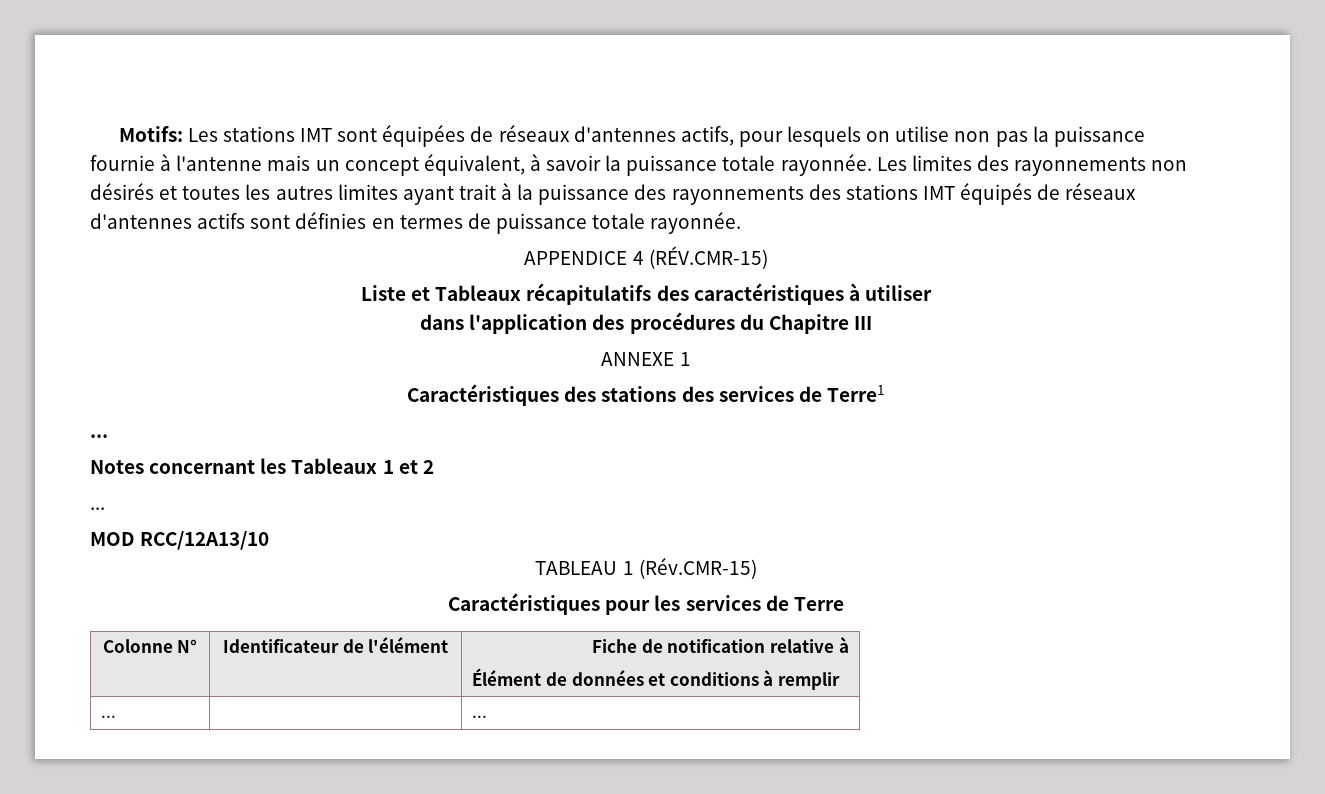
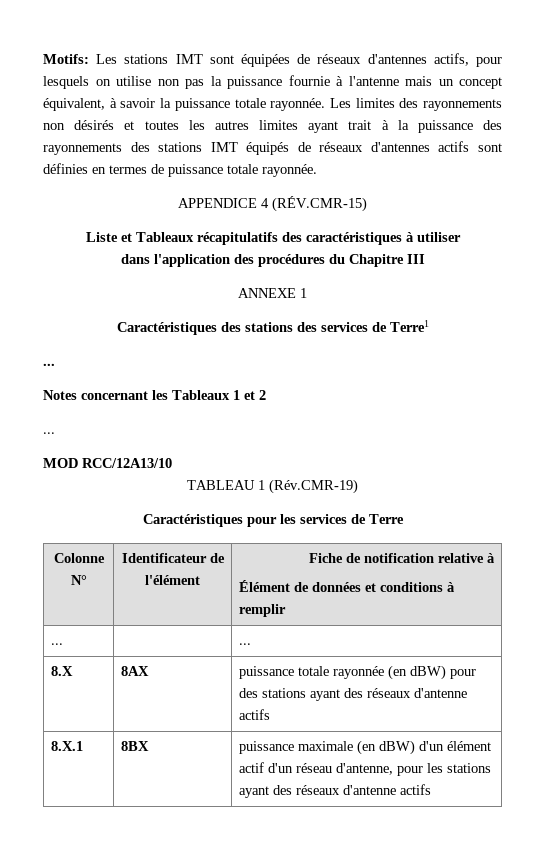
[638,558,757,579] (Rév.CMR-15) -> [269,479,358,494] (Rév.CMR-19)
(488, 716) none -> [50,666,73,676] [120,666,149,676] [238,665,476,680] [238,688,467,701] [238,709,270,720] [50,741,83,751] [120,741,149,751] [238,740,491,755] [238,762,491,776] [238,784,431,798] // 8.X | 8AX | puissance totale rayonnée (en dBW) pour des stations ayant des réseaux d'antenne actifs // 8.Х.1 | 8ВX | puissance maximale (en dBW) d'un élément actif d'un réseau d'antenne, pour les stations ayant des réseaux d'antenne actifs

